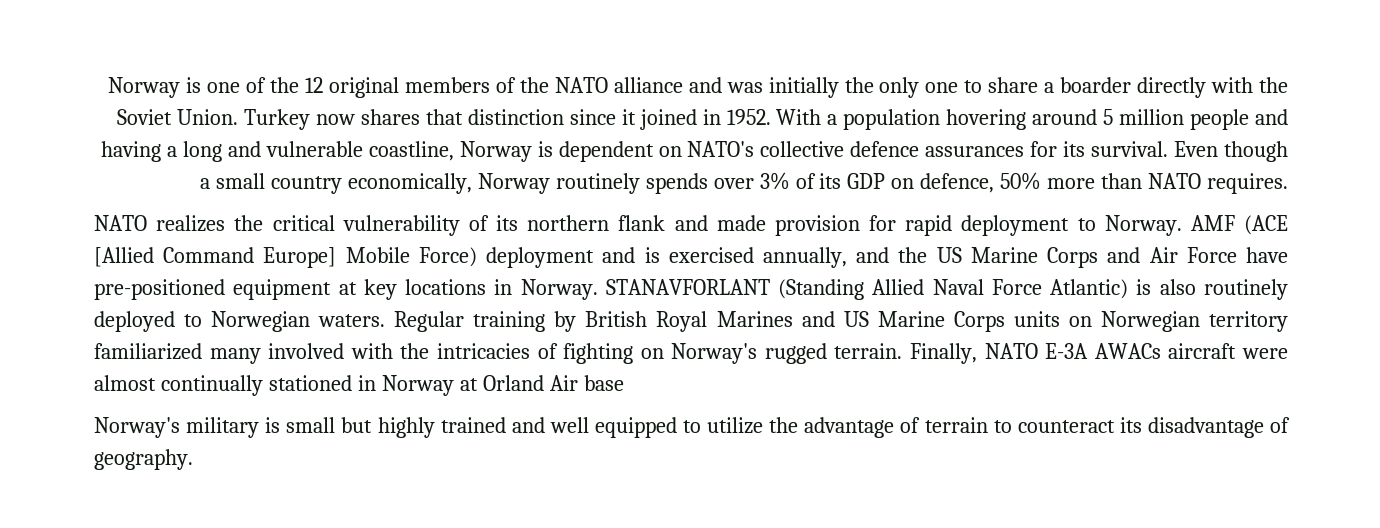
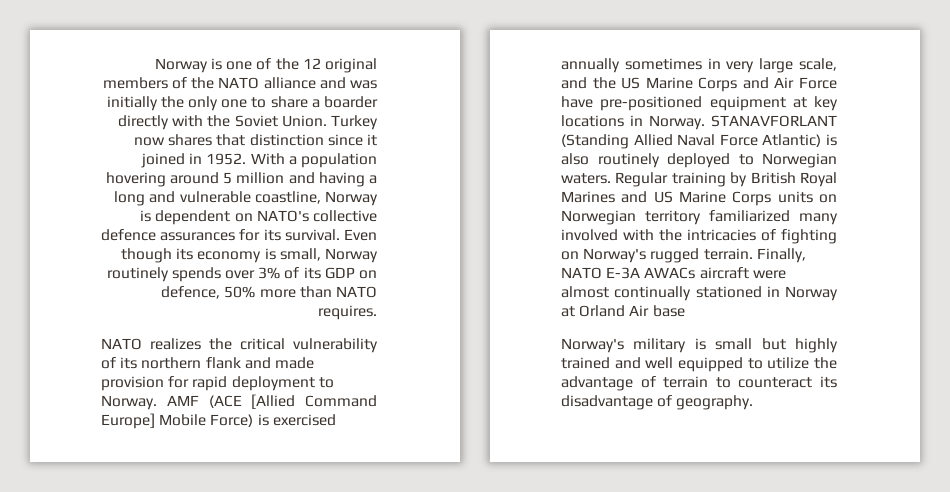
[1190,109,1250,130] people -> (285, 178) none
[200,173,472,194] a small country economically, -> [176,248,321,263] its economy is small,
[486,247,847,268] deployment and is exercised annually, -> [257,414,336,426] [561,58,837,73] is exercised annually sometimes in very large scale,

